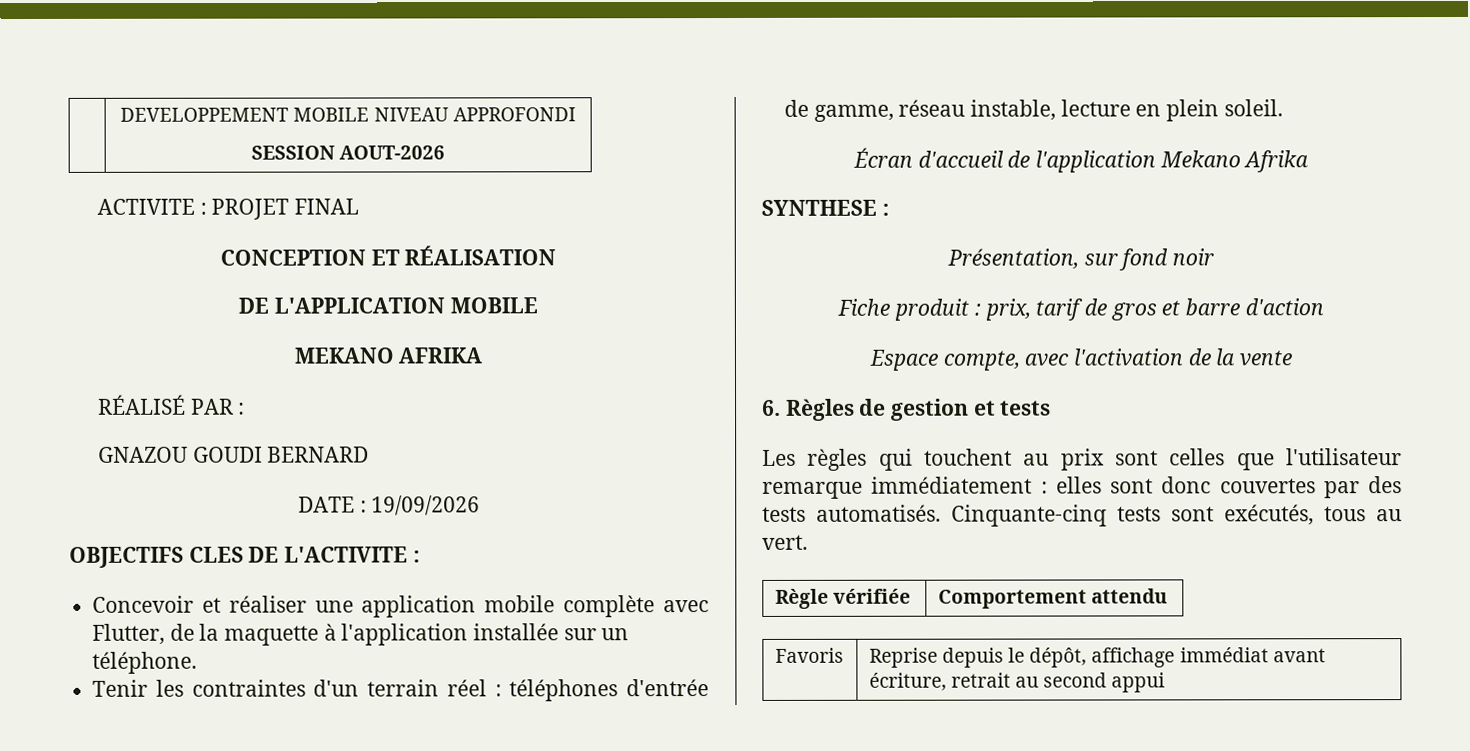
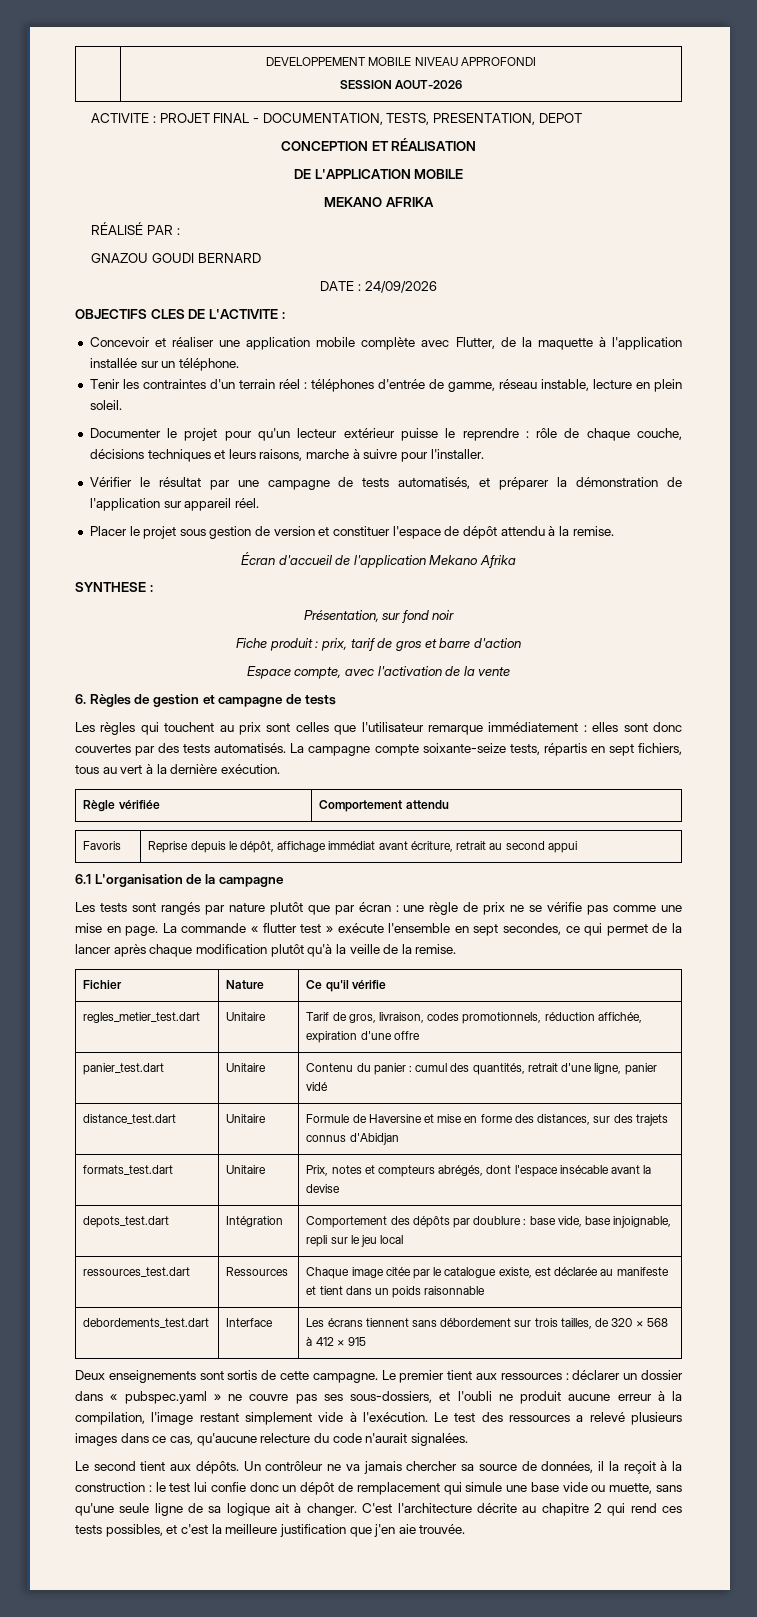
(359, 206) none -> [252,113,582,125] - DOCUMENTATION, TESTS, PRESENTATION, DEPOT
[371,495,481,516] 19/09/2026 -> [364,281,437,293] 24/09/2026
(1283, 108) none -> [89,428,683,441] [89,449,484,462] [89,477,682,490] [89,498,259,511] [89,526,614,539] // Documenter le projet pour qu'un lecteur extérieur puisse le reprendre : rôle de chaque couche, décisions techniques et leurs raisons, marche à suivre pour l'installer. // Vérifier le résultat par une campagne de tests automatisés, et préparer la démonstration de l'application sur appareil réel. // Placer le projet sous gestion de version et constituer l'espace de dépôt attendu à la remise.
(996, 408) none -> [218,694,302,707] campagne de
[951,504,1402,527] [762,534,808,550] Cinquante-cinq tests sont exécutés, tous au vert. -> [290,743,683,756] [75,764,280,774] La campagne compte soixante-seize tests, répartis en sept fichiers, tous au vert à la dernière exécution.
(1166, 682) none -> [75,874,284,887] [75,902,682,915] [75,923,682,936] [75,944,457,957] [83,980,123,989] [226,980,265,989] [306,980,386,992] [83,1012,201,1023] [226,1012,267,1021] [306,1012,642,1024] [306,1031,420,1043] [83,1063,165,1075] [226,1063,267,1072] [306,1063,657,1075] [306,1082,329,1091] [83,1114,177,1124] [226,1114,267,1123] [306,1114,668,1126] [306,1133,399,1145] [83,1165,174,1175] [226,1165,267,1174] [306,1165,652,1177] [306,1184,341,1193] [83,1216,170,1228] [226,1216,284,1227] [306,1216,672,1228] [306,1235,404,1247] [83,1267,191,1277] [226,1267,289,1276] [306,1267,669,1279] [306,1286,486,1298] [83,1318,210,1328] [226,1318,274,1327] [306,1318,668,1329] [306,1337,366,1346] [75,1370,683,1383] [75,1391,682,1404] [75,1412,683,1425] [75,1433,468,1446] [75,1461,682,1474] [75,1482,682,1495] [75,1503,683,1516] [75,1524,466,1537] // 6.1 L'organisation de la campagne // Les tests sont rangés par nature plutôt que par écran : une règle de prix ne se vérifie pas comme une mise en page. La commande « flutter test » exécute l'ensemble en sept secondes, ce qui permet de la lancer après chaque modification plutôt qu'à la veille de la remise. // Fichier | Nature | Ce qu'il vérifie // regles_metier_test.dart | Unitaire | Tarif de gros, livraison, codes promotionnels, réduction affichée, expiration d'une offre // panier_test.dart | Unitaire | Contenu du panier : cumul des quantités, retrait d'une ligne, panier vidé // distance_test.dart | Unitaire | Formule de Haversine et mise en forme des distances, sur des trajets connus d'Abidjan // formats_test.dart | Unitaire | Prix, notes et compteurs abrégés, dont l'espace insécable avant la devise // depots_test.dart | Intégration | Comportement des dépôts par doublure : base vide, base injoignable, repli sur le jeu local // ressources_test.dart | Ressources | Chaque image citée par le catalogue existe, est déclarée au manifeste et tient dans un poids raisonnable // debordements_test.dart | Interface | Les écrans tiennent sans débordement sur trois tailles, de 320 × 568 à 412 × 915 // Deux enseignements sont sortis de cette campagne. Le premier tient aux ressources : déclarer un dossier dans « pubspec.yaml » ne couvre pas ses sous-dossiers, et l'oubli ne produit aucune erreur à la compilation, l'image restant simplement vide à l'exécution. Le test des ressources a relevé plusieurs images dans ce cas, qu'aucune relecture du code n'aurait signalées. // Le second tient aux dépôts. Un contrôleur ne va jamais chercher sa source de données, il la reçoit à la construction : le test lui confie donc un dépôt de remplacement qui simule une base vide ou muette, sans qu'une seule ligne de sa logique ait à changer. C'est l'architecture décrite au chapitre 2 qui rend ces tests possibles, et c'est la meilleure justification que j'en aie trouvée.

